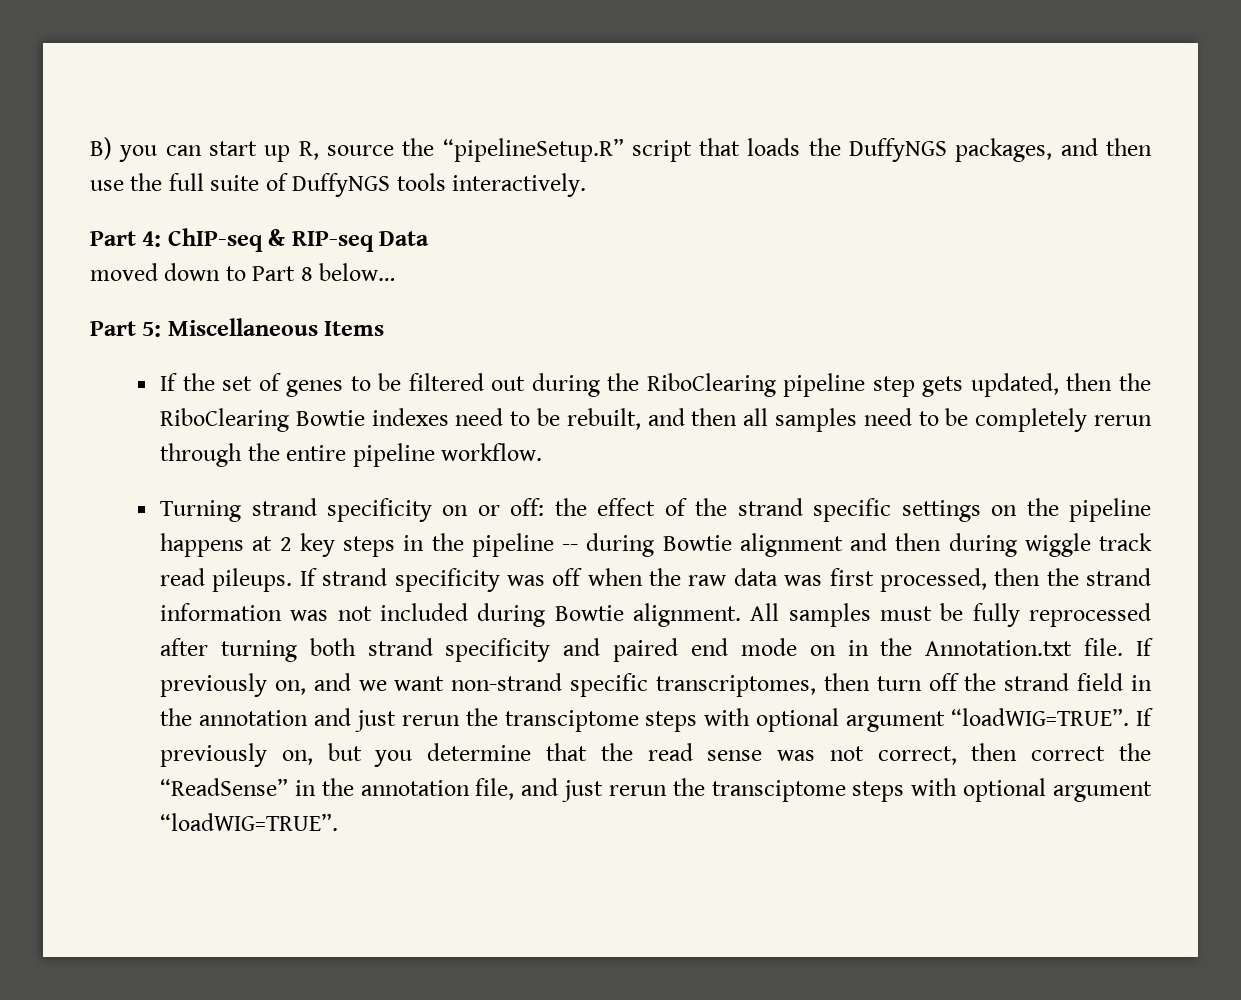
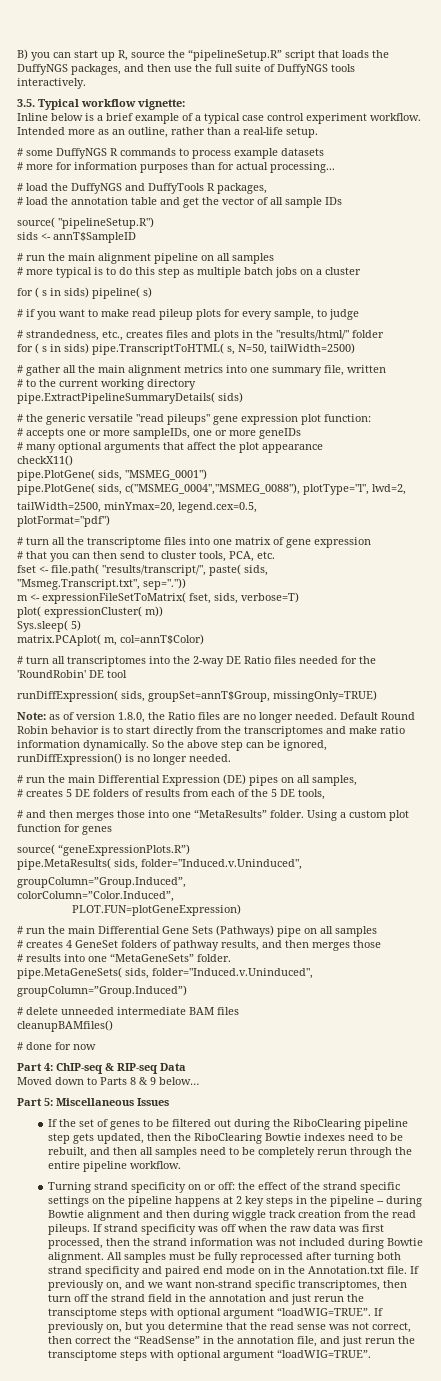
(587, 185) none -> [17,99,185,110] [17,113,421,124] [17,127,318,138] [17,148,324,159] [17,162,335,173] [17,183,267,194] [17,197,342,208] [17,217,154,229] [17,232,136,243] [17,253,274,264] [17,267,361,278] [17,287,152,299] [17,309,359,320] [17,330,384,341] [17,343,355,355] [17,365,386,376] [17,379,196,390] [17,392,243,404] [17,414,371,425] [17,428,301,439] [17,442,323,453] [17,455,73,466] [17,469,207,481] [17,483,406,495] [17,502,257,513] [17,515,110,527] [17,537,371,548] [17,551,275,562] [17,564,268,576] [17,578,186,590] [17,592,299,604] [17,606,163,618] [17,620,81,632] [17,634,204,646] [17,656,376,667] [17,670,127,678] [17,690,377,702] [17,712,415,723] [17,726,405,737] [17,740,327,751] [17,753,231,765] [17,774,357,786] [17,789,325,800] [17,809,409,821] [17,824,112,835] [17,844,190,856] [17,858,302,870] [17,877,186,888] [17,891,174,902] [72,904,242,916] [17,925,377,937] [17,940,381,951] [17,953,231,962] [17,967,313,979] [17,985,187,997] [17,1007,239,1015] [17,1020,113,1032] [17,1042,96,1050] // 3.5. Typical workflow vignette: // Inline below is a brief example of a typical case control experiment workflow. Intended more as an outline, rather than a real-life setup. // # some DuffyNGS R commands to process example datasets // # more for information purposes than for actual processing... // # load the DuffyNGS and DuffyTools R packages, // # load the annotation table and get the vector of all sample IDs // source( "pipelineSetup.R") // sids <- annT$SampleID // # run the main alignment pipeline on all samples // # more typical is to do this step as multiple batch jobs on a cluster // for ( s in sids) pipeline( s) // # if you want to make read pileup plots for every sample, to judge // # strandedness, etc., creates files and plots in the "results/html/" folder // for ( s in sids) pipe.TranscriptToHTML( s, N=50, tailWidth=2500) // # gather all the main alignment metrics into one summary file, written // # to the current working directory // pipe.ExtractPipelineSummaryDetails( sids) // # the generic versatile "read pileups" gene expression plot function: // # accepts one or more sampleIDs, one or more geneIDs // # many optional arguments that affect the plot appearance // checkX11() // pipe.PlotGene( sids, "MSMEG_0001") // pipe.PlotGene( sids, c("MSMEG_0004","MSMEG_0088"), plotType="l", lwd=2, // tailWidth=2500, minYmax=20, legend.cex=0.5, // plotFormat="pdf") // # turn all the transcriptome files into one matrix of gene expression // # that you can then send to cluster tools, PCA, etc. // fset <- file.path( "results/transcript/", paste( sids, // "Msmeg.Transcript.txt", sep=".")) // m <- expressionFileSetToMatrix( fset, sids, verbose=T) // plot( expressionCluster( m)) // Sys.sleep( 5) // matrix.PCAplot( m, col=annT$Color) // # turn all transcriptomes into the 2-way DE Ratio files needed for the 'RoundRobin' DE tool // runDiffExpression( sids, groupSet=annT$Group, missingOnly=TRUE) // Note: as of version 1.8.0, the Ratio files are no longer needed. Default Round Robin behavior is to start directly from the transcriptomes and make ratio information dynamically. So the above step can be ignored, runDiffExpression() is no longer needed. // # run the main Differential Expression (DE) pipes on all samples, // # creates 5 DE folders of results from each of the 5 DE tools, // # and then merges those into one “MetaResults” folder. Using a custom plot function for genes // source( “geneExpressionPlots.R”) // pipe.MetaResults( sids, folder="Induced.v.Uninduced", // groupColumn=”Group.Induced”, // colorColumn=”Color.Induced”, // PLOT.FUN=plotGeneExpression) // # run the main Differential Gene Sets (Pathways) pipe on all samples // # creates 4 GeneSet folders of pathway results, and then merges those // # results into one “MetaGeneSets” folder. // pipe.MetaGeneSets( sids, folder="Induced.v.Uninduced", // groupColumn=”Group.Induced”) // # delete unneeded intermediate BAM files // cleanupBAMfiles() // # done for now
[90,263,158,281] moved -> [17,1077,52,1085] Moved
[252,266,313,281] Part 8 -> [100,1077,156,1085] Parts 8 & 9
[324,321,385,336] Items -> [137,1098,169,1106] Issues
(1152, 542) none -> [297,1210,389,1218] creation from the

